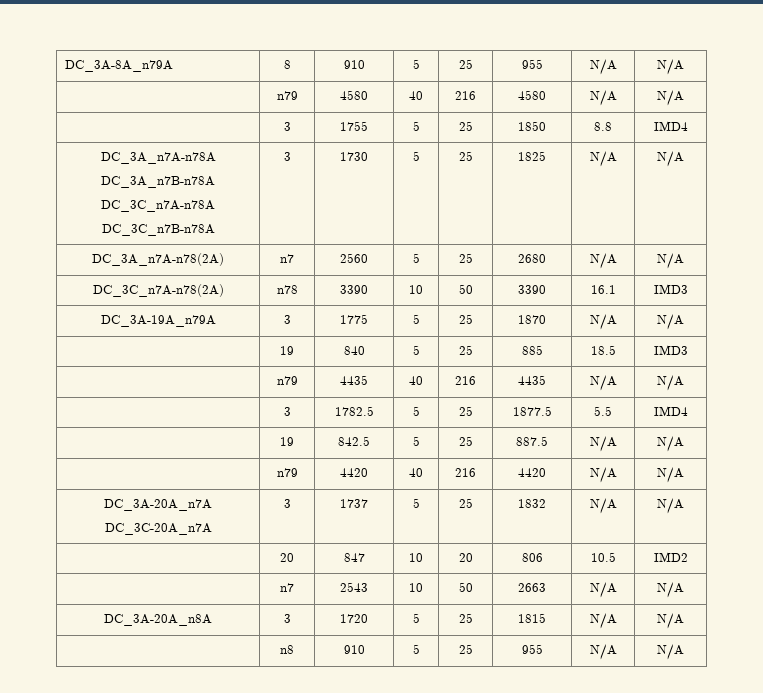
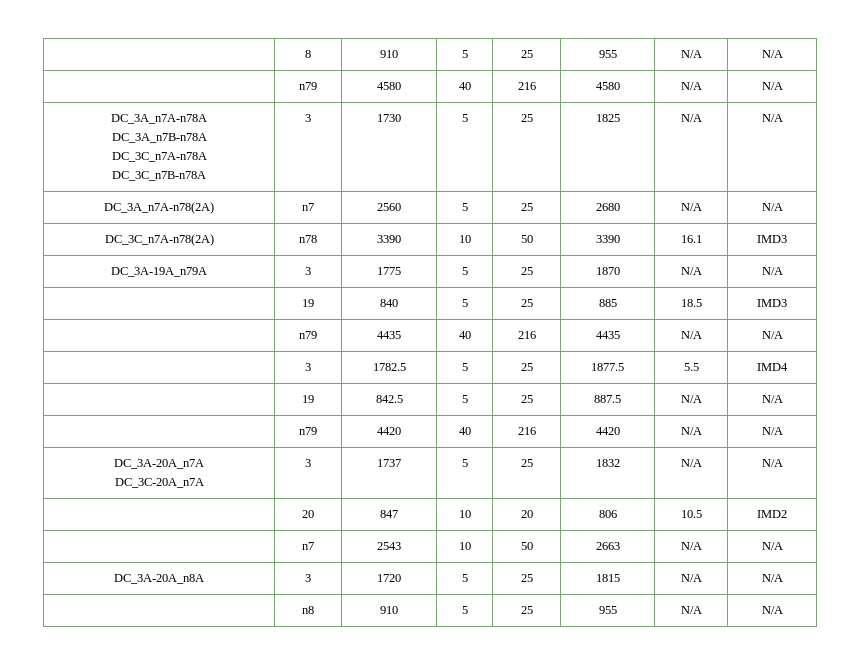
[65,60,174,72] DC_3A-8A_n79A -> (305, 54) none
[283,122,291,131] [340,121,368,131] [412,121,420,131] [458,121,473,131] [518,121,546,131] [594,122,612,131] [653,121,688,131] // | 3 | 1755 | 5 | 25 | 1850 | 8.8 | IMD4 -> (783, 86) none

